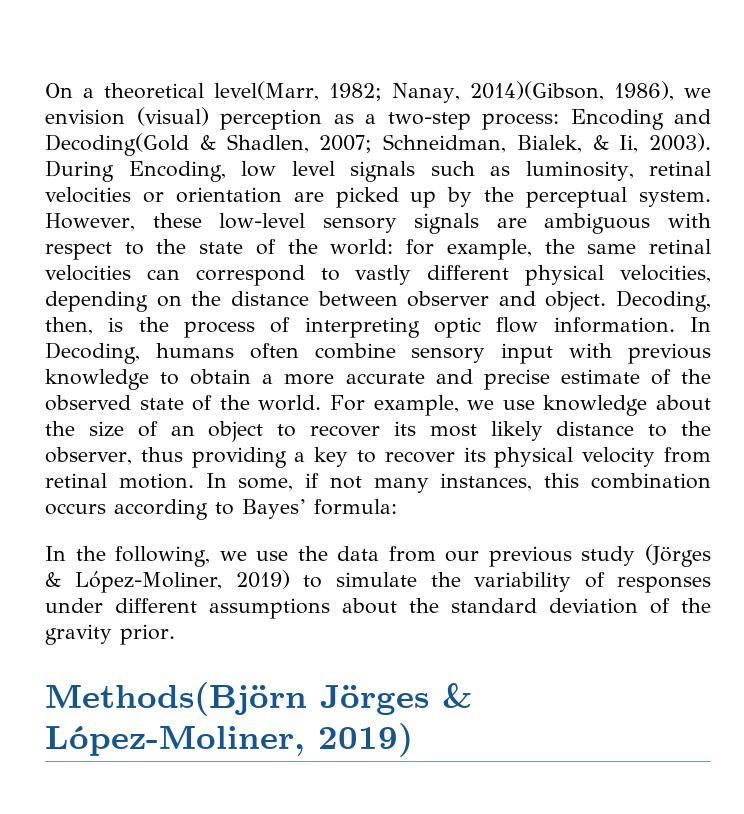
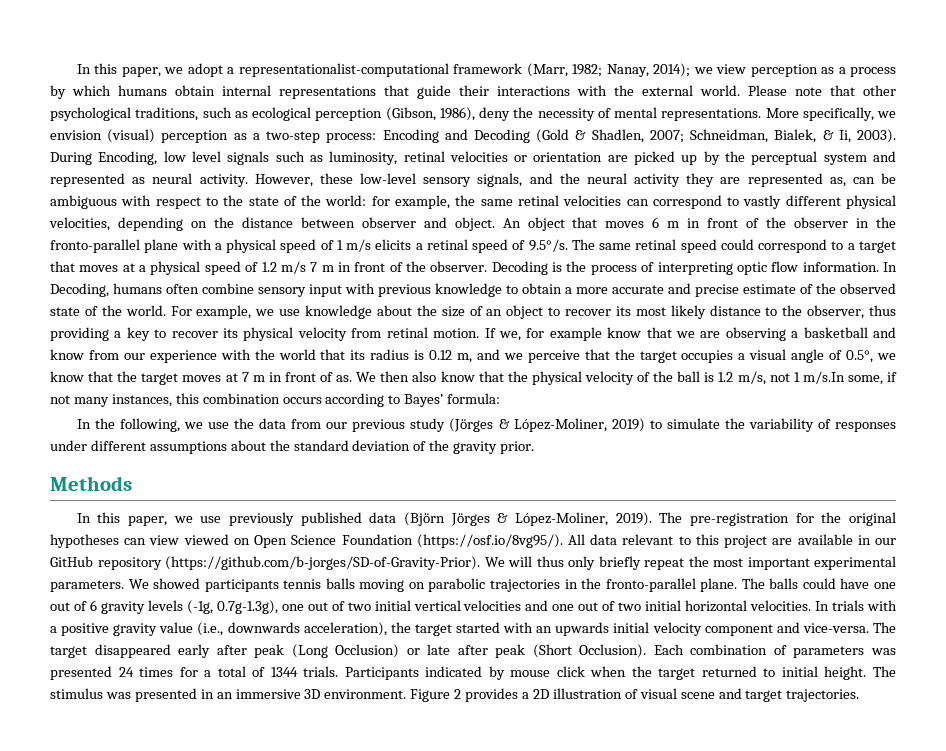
[45,81,674,103] On a theoretical level(Marr, 1982; Nanay, 2014)(Gibson, 1986), -> [76,63,897,77] [50,85,896,99] [50,107,874,121] In this paper, we adopt a representationalist-computational framework (Marr, 1982; Nanay, 2014); we view perception as a process by which humans obtain internal representations that guide their interactions with the external world. Please note that other psychological traditions, such as ecological perception (Gibson, 1986), deny the necessity of mental representations. More specifically,
[45,133,189,156] Decoding(Gold -> [474,129,570,143] Decoding (Gold
[639,190,712,207] [45,213,527,234] system. However, these low-level sensory signals are -> [823,151,896,165] [50,173,896,187] system and represented as neural activity. However, these low-level sensory signals, and the neural activity they are represented as, can be
[616,290,711,312] [45,317,93,335] Decoding, then, -> [502,217,897,231] [50,239,896,253] [50,261,548,275] An object that moves 6 m in front of the observer in the fronto-parallel plane with a physical speed of 1 m/s elicits a retinal speed of 9.5°/s. The same retinal speed could correspond to a target that moves at a physical speed of 1.2 m/s 7 m in front of the observer. Decoding
[205,473,227,488] In -> [484,327,896,341] [50,349,896,363] [50,371,845,385] If we, for example know that we are observing a basketball and know from our experience with the world that its radius is 0.12 m, and we perceive that the target occupies a visual angle of 0.5°, we know that the target moves at 7 m in front of as. We then also know that the physical velocity of the ball is 1.2 m/s, not 1 m/s.In
[45,682,472,716] [45,723,413,757] Methods(Björn Jörges & López-Moliner, 2019) -> [50,476,132,491] [76,512,896,526] [50,534,896,548] [50,556,896,570] [50,578,896,592] [50,600,898,614] [50,622,896,636] [50,644,896,658] [50,666,896,680] [50,688,860,702] Methods // In this paper, we use previously published data (Björn Jörges & López-Moliner, 2019). The pre-registration for the original hypotheses can view viewed on Open Science Foundation (https://osf.io/8vg95/). All data relevant to this project are available in our GitHub repository (https://github.com/b-jorges/SD-of-Gravity-Prior). We will thus only briefly repeat the most important experimental parameters. We showed participants tennis balls moving on parabolic trajectories in the fronto-parallel plane. The balls could have one out of 6 gravity levels (-1g, 0.7g-1.3g), one out of two initial vertical velocities and one out of two initial horizontal velocities. In trials with a positive gravity value (i.e., downwards acceleration), the target started with an upwards initial velocity component and vice-versa. The target disappeared early after peak (Long Occlusion) or late after peak (Short Occlusion). Each combination of parameters was presented 24 times for a total of 1344 trials. Participants indicated by mouse click when the target returned to initial height. The stimulus was presented in an immersive 3D environment. Figure 2 provides a 2D illustration of visual scene and target trajectories.

